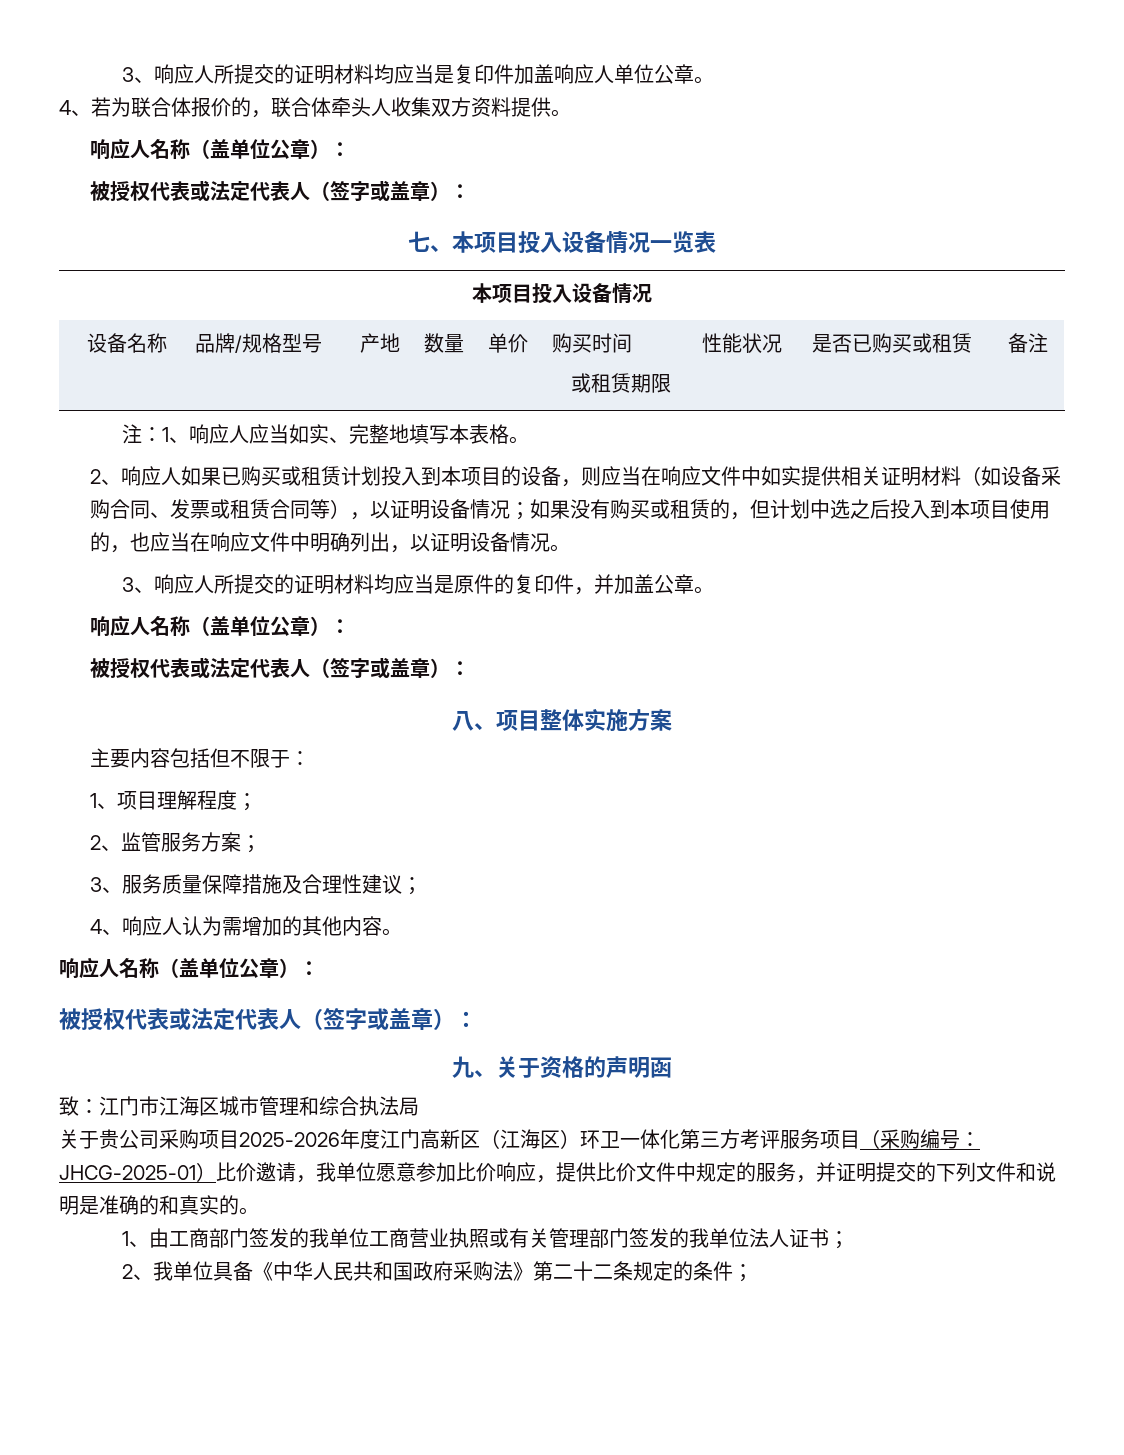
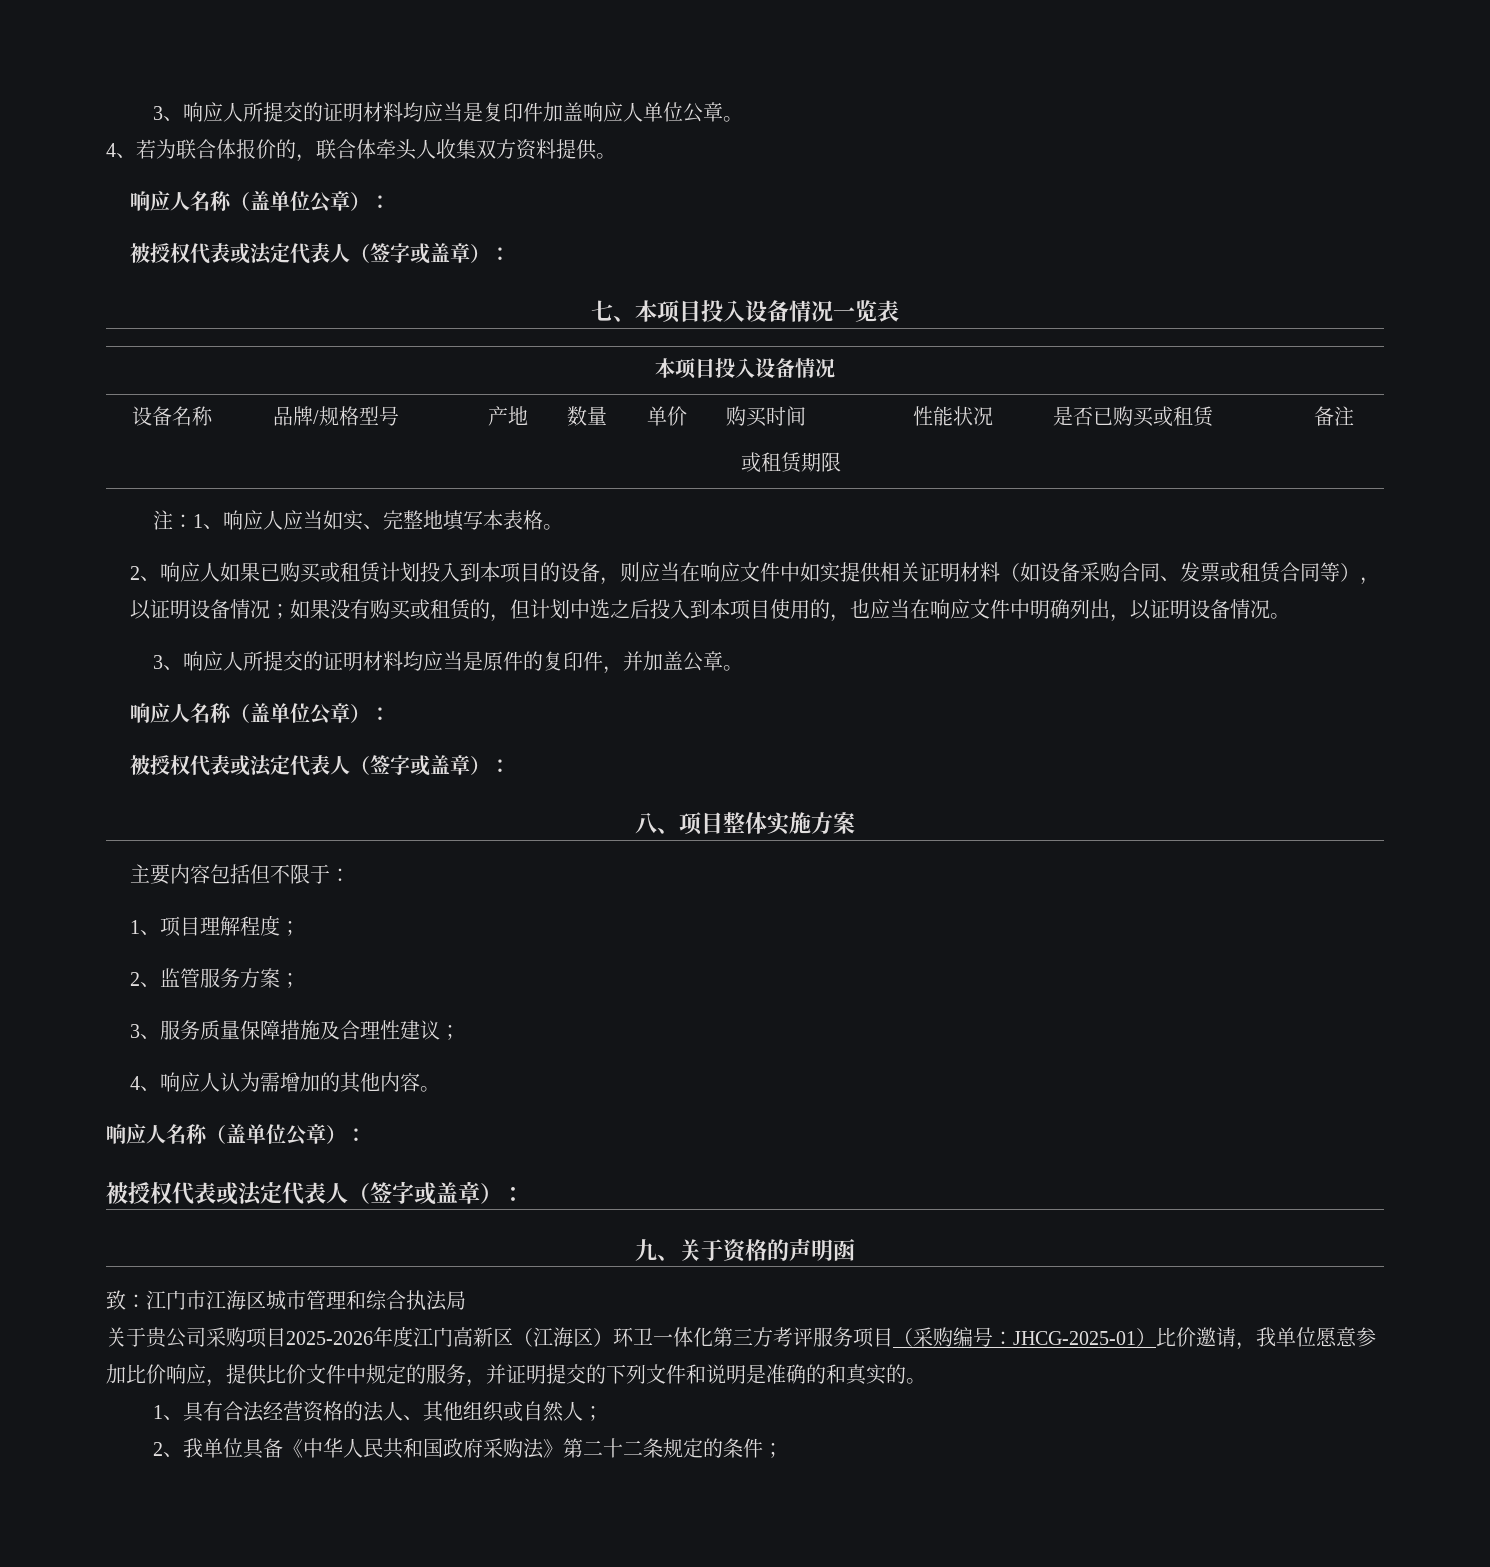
[148,1228,829,1248] 由工商部门签发的我单位工商营业执照或有关管理部门签发的我单位法人证书 -> [183,1401,584,1422] 具有合法经营资格的法人、其他组织或自然人

